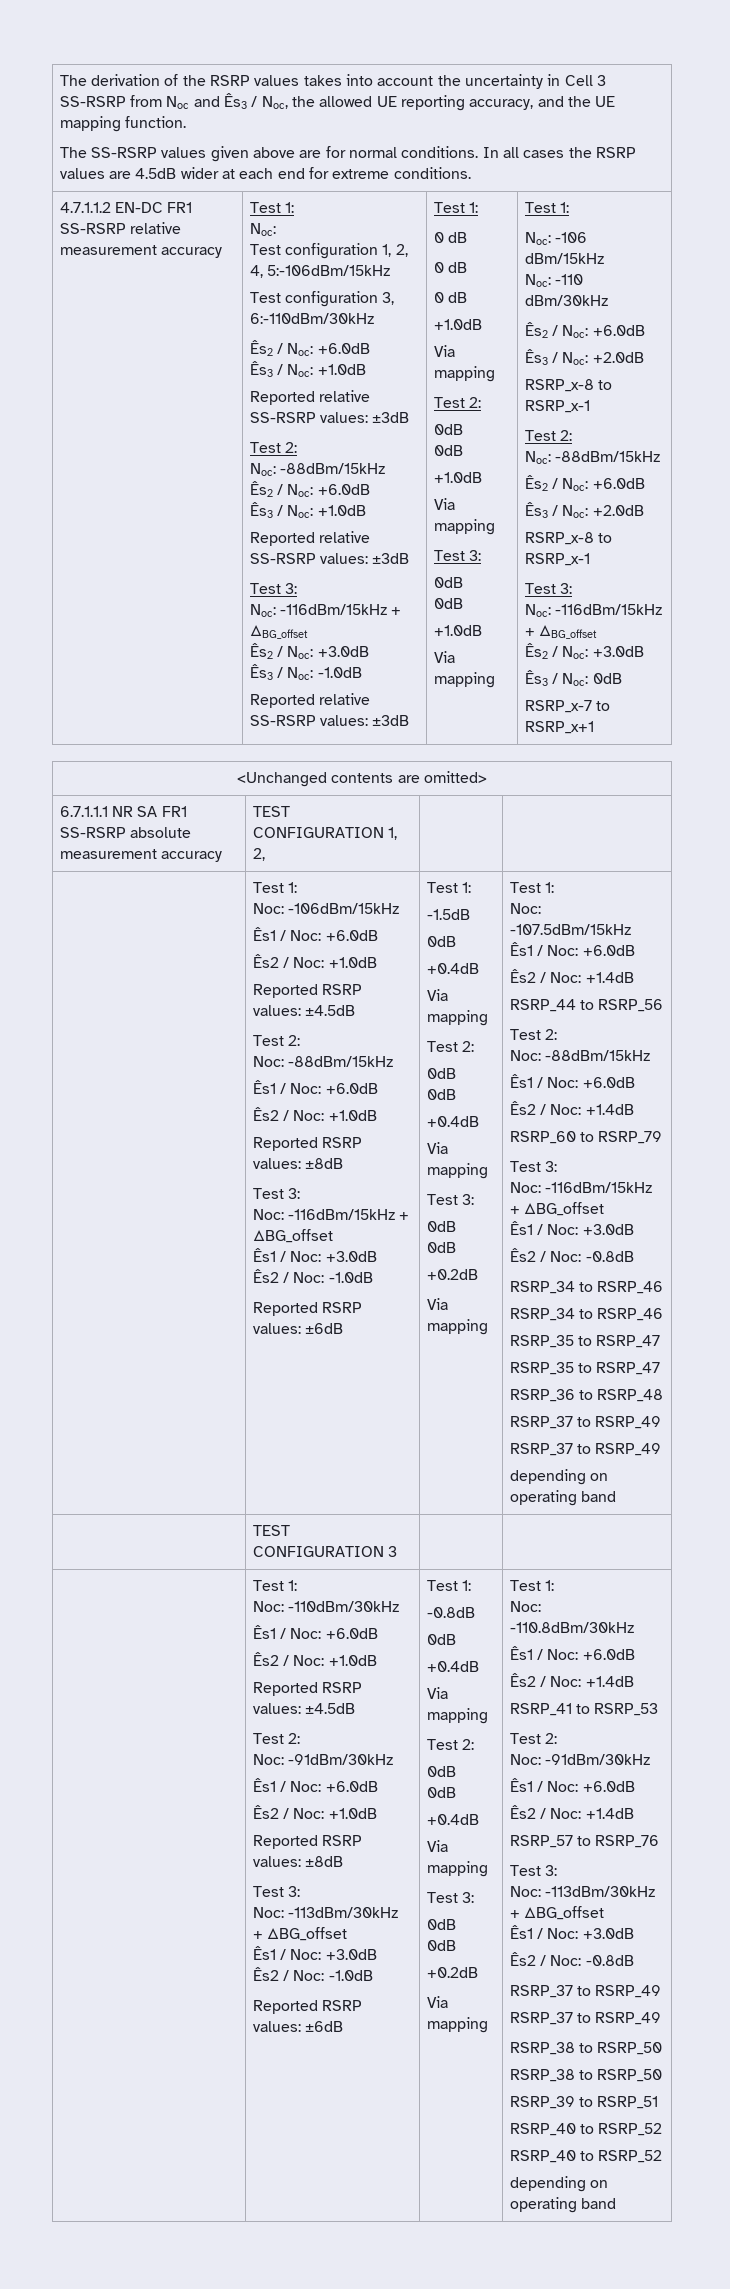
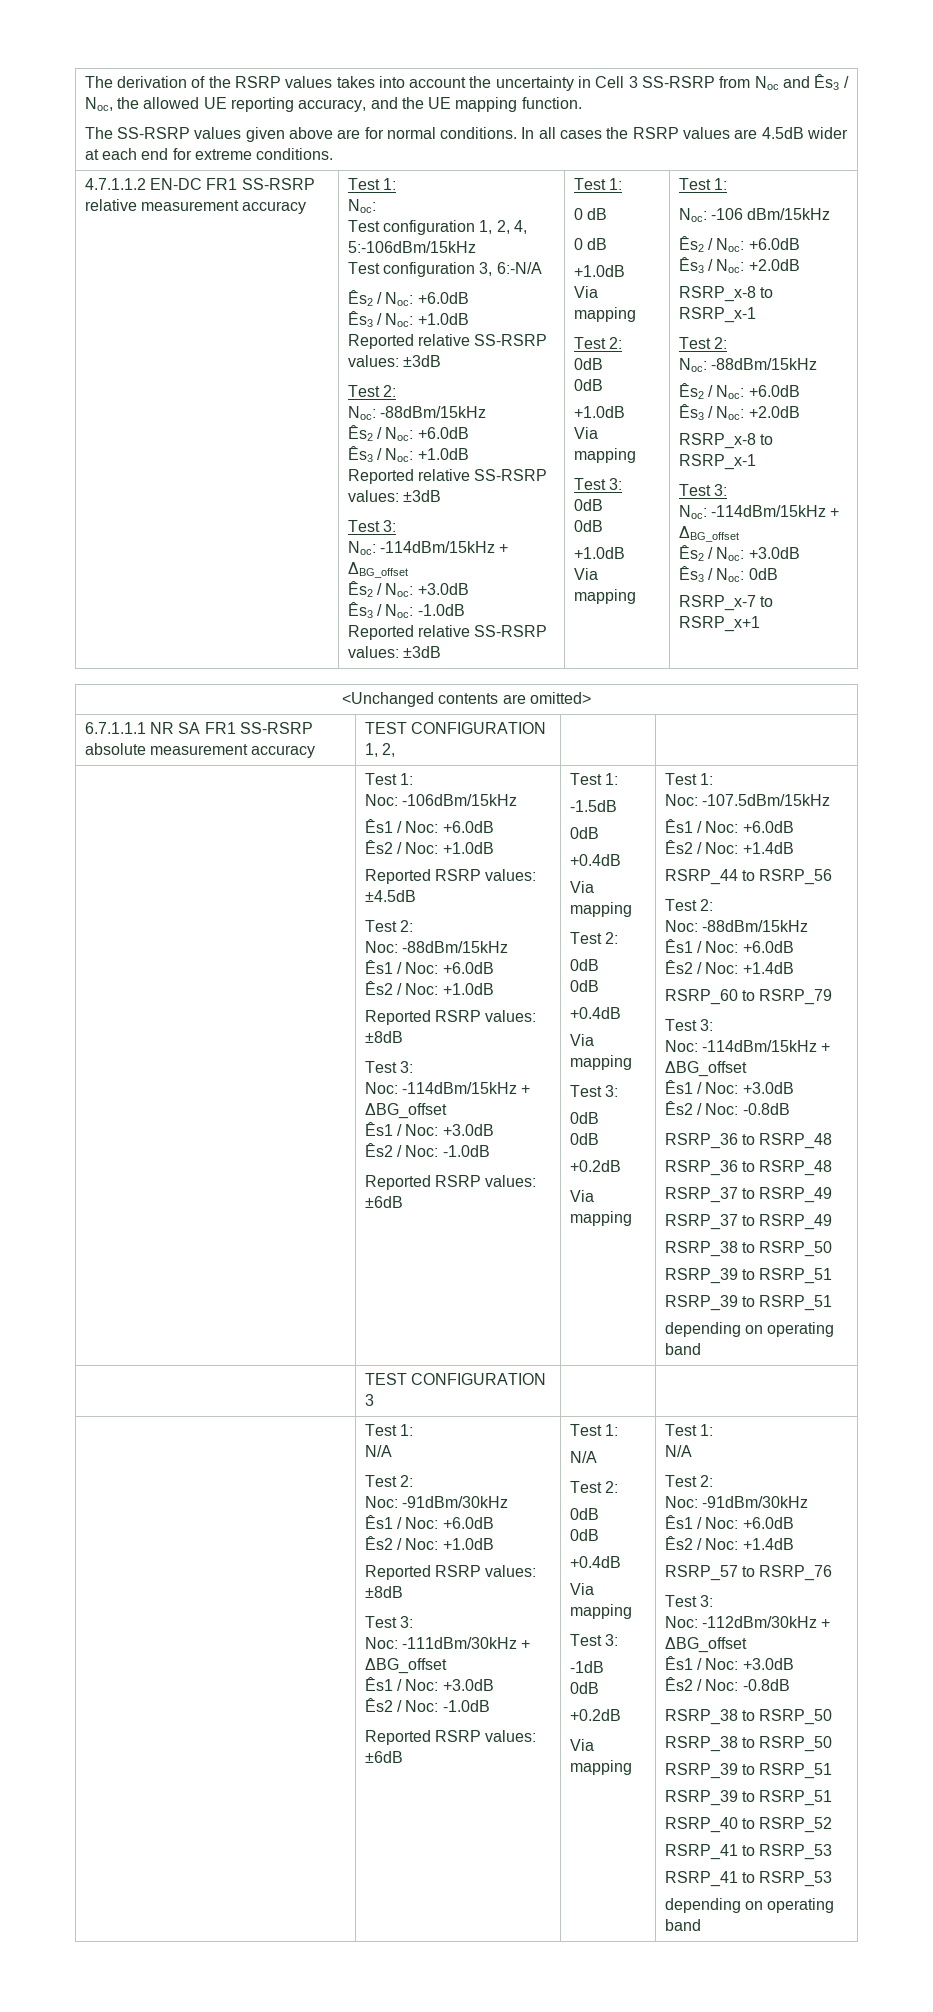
[249,313,374,324] 6:-110dBm/30kHz -> [496,262,542,274] 6:-N/A
[280,604,388,615] -116dBm/15kHz -> [379,541,495,553] -114dBm/15kHz
[433,292,468,303] // 0 dB -> (607, 244) none
[524,274,584,287] [524,295,608,306] // Noc: -110 dBm/30kHz -> (831, 214) none
[555,604,663,615] -116dBm/15kHz -> [710,505,826,517] -114dBm/15kHz
[288,1209,396,1220] -116dBm/15kHz -> [401,1082,517,1094] -114dBm/15kHz
[545,1182,653,1193] -116dBm/15kHz -> [701,1040,817,1052] -114dBm/15kHz
[509,1281,664,1294] [509,1308,664,1321] [509,1335,661,1348] [509,1362,661,1375] RSRP_34 to RSRP_46 // RSRP_34 to RSRP_46 // RSRP_35 to RSRP_47 // RSRP_35 to RSRP_47 -> [664,1133,833,1149] RSRP_36 to RSRP_48
(662, 1449) none -> [664,1241,833,1257] [664,1268,833,1284] [664,1295,833,1311] // RSRP_38 to RSRP_50 // RSRP_39 to RSRP_51 // RSRP_39 to RSRP_51
[252,1601,400,1612] [252,1625,378,1639] [252,1652,377,1666] [252,1682,363,1696] [252,1703,356,1714] Noc: -110dBm/30kHz // Ês1 / Noc: +6.0dB // Ês2 / Noc: +1.0dB // Reported RSRP values: ±4.5dB -> [364,1445,392,1457] N/A
[288,1907,399,1918] -113dBm/30kHz -> [401,1637,517,1649] -111dBm/30kHz
[426,1607,475,1618] [426,1634,456,1645] [426,1661,479,1672] [426,1687,448,1699] [426,1708,488,1724] [426,1739,475,1750] [426,1766,456,1777] [426,1787,456,1798] [426,1814,479,1825] [426,1840,448,1852] [426,1861,488,1877] [426,1892,475,1903] [426,1919,456,1930] [426,1940,456,1951] [426,1967,478,1978] [426,1996,448,2008] [426,2017,488,2033] [509,1580,555,1591] [509,1601,541,1612] [509,1622,634,1633] [509,1646,635,1660] [509,1673,634,1687] [509,1703,659,1716] -0.8dB // 0dB // +0.4dB // Via mapping // Test 2: // 0dB // 0dB // +0.4dB // Via mapping // Test 3: // 0dB // 0dB // +0.2dB // Via mapping | Test 1: // Noc: -110.8dBm/30kHz // Ês1 / Noc: +6.0dB // Ês2 / Noc: +1.4dB // RSRP_41 to RSRP_53 -> [569,1451,597,1463] [569,1481,618,1493] [569,1508,599,1520] [569,1529,599,1541] [569,1556,621,1568] [569,1583,594,1595] [569,1604,632,1619] [569,1634,618,1646] [569,1661,604,1673] [569,1682,599,1694] [569,1709,621,1721] [569,1739,594,1751] [569,1760,632,1775] [664,1424,713,1436] [664,1445,692,1457] N/A // Test 2: // 0dB // 0dB // +0.4dB // Via mapping // Test 3: // -1dB // 0dB // +0.2dB // Via mapping | Test 1: // N/A
[545,1886,656,1897] -113dBm/30kHz -> [701,1616,817,1628] -112dBm/30kHz
[509,1985,662,1998] [509,2012,662,2025] // RSRP_37 to RSRP_49 // RSRP_37 to RSRP_49 -> (790, 1685) none
[509,2123,663,2136] [509,2150,663,2163] RSRP_40 to RSRP_52 // RSRP_40 to RSRP_52 -> [664,1790,833,1806] [664,1817,833,1833] [664,1844,833,1860] [664,1871,833,1887] RSRP_39 to RSRP_51 // RSRP_40 to RSRP_52 // RSRP_41 to RSRP_53 // RSRP_41 to RSRP_53

